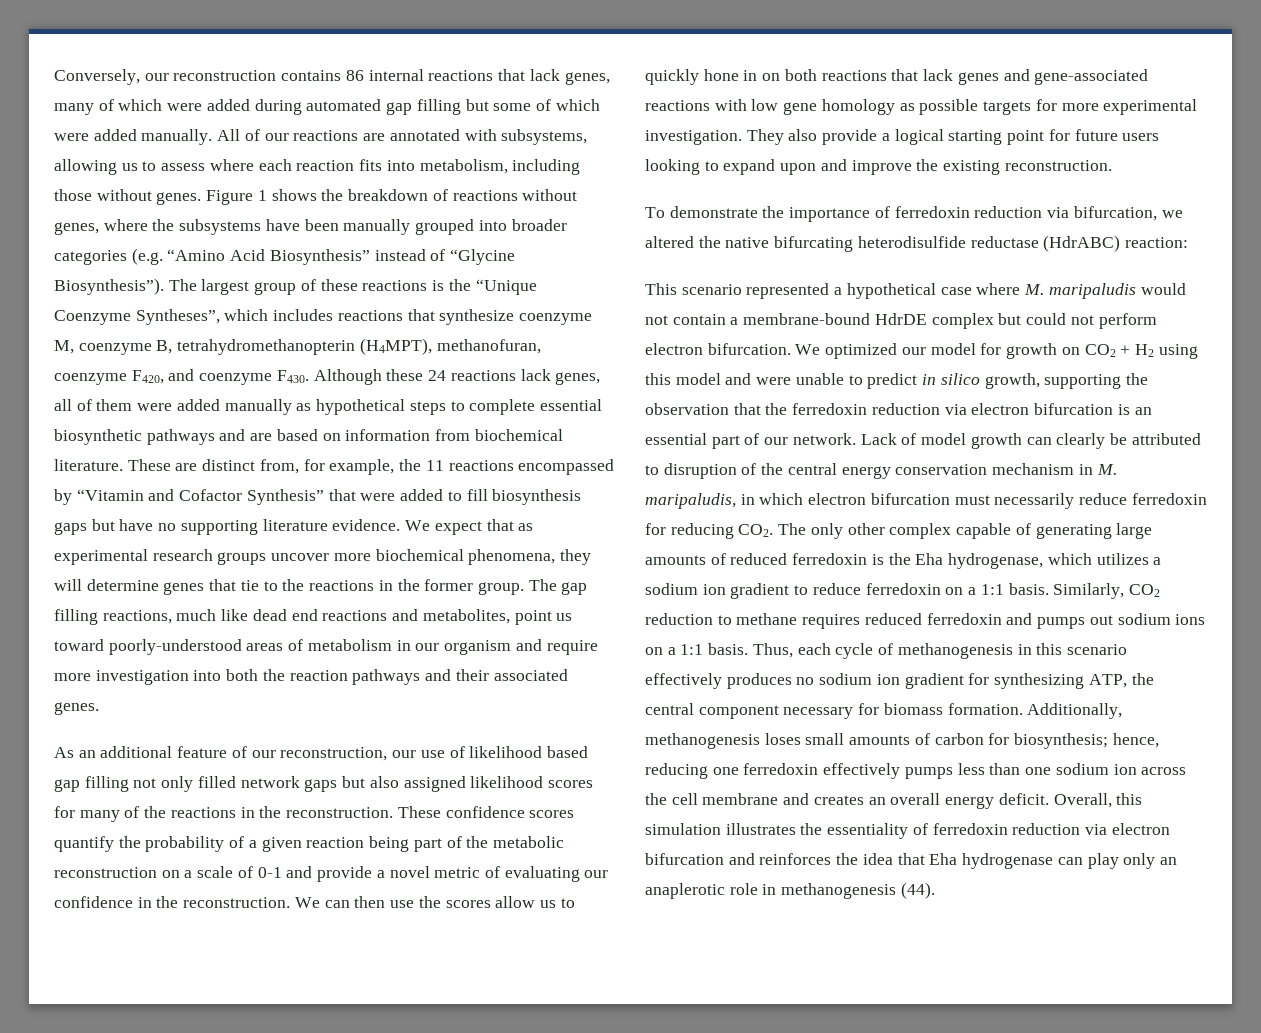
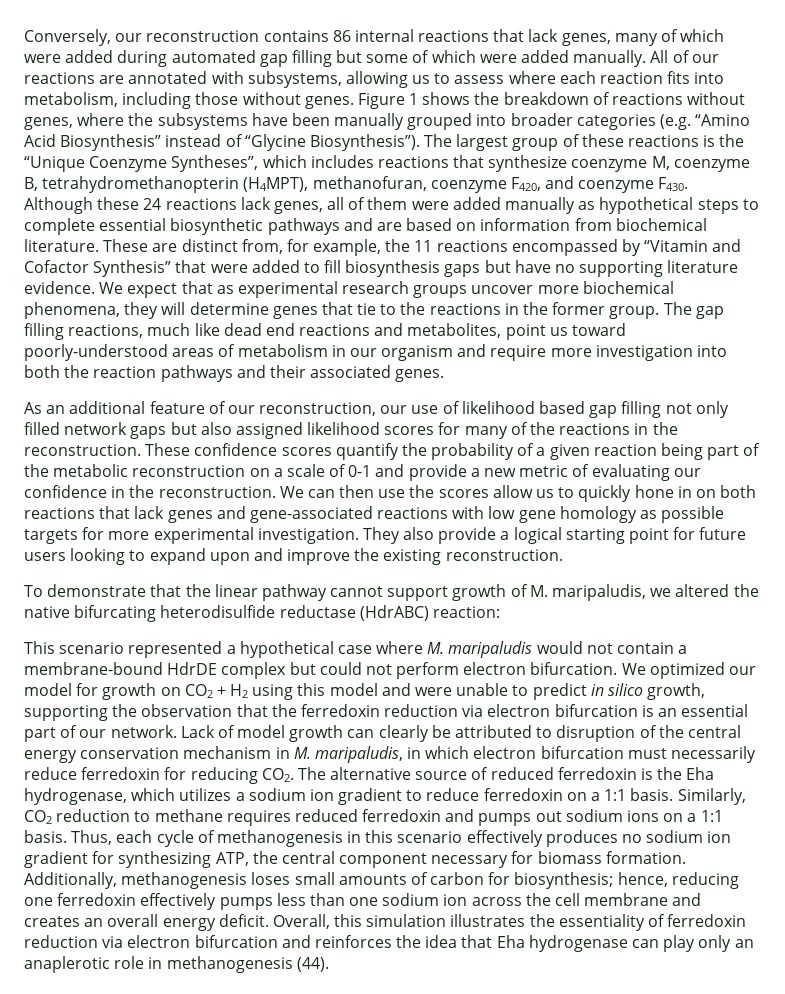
[389,866,430,878] novel -> [484,468,517,477] new
[762,206,1157,222] the importance of ferredoxin reduction via bifurcation, -> [150,584,647,601] that the linear pathway cannot support growth of M. maripaludis,
[810,523,1153,539] [645,555,706,565] only other complex capable of generating large amounts -> [330,767,468,780] alternative source

